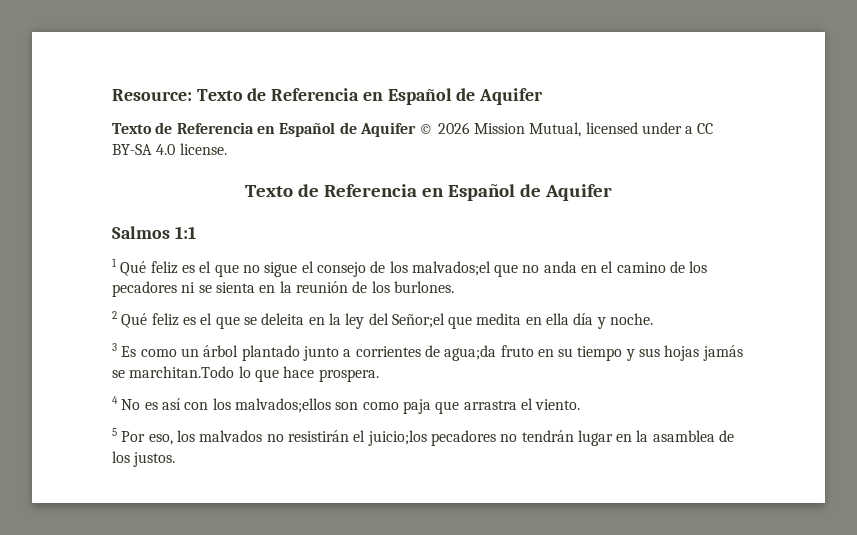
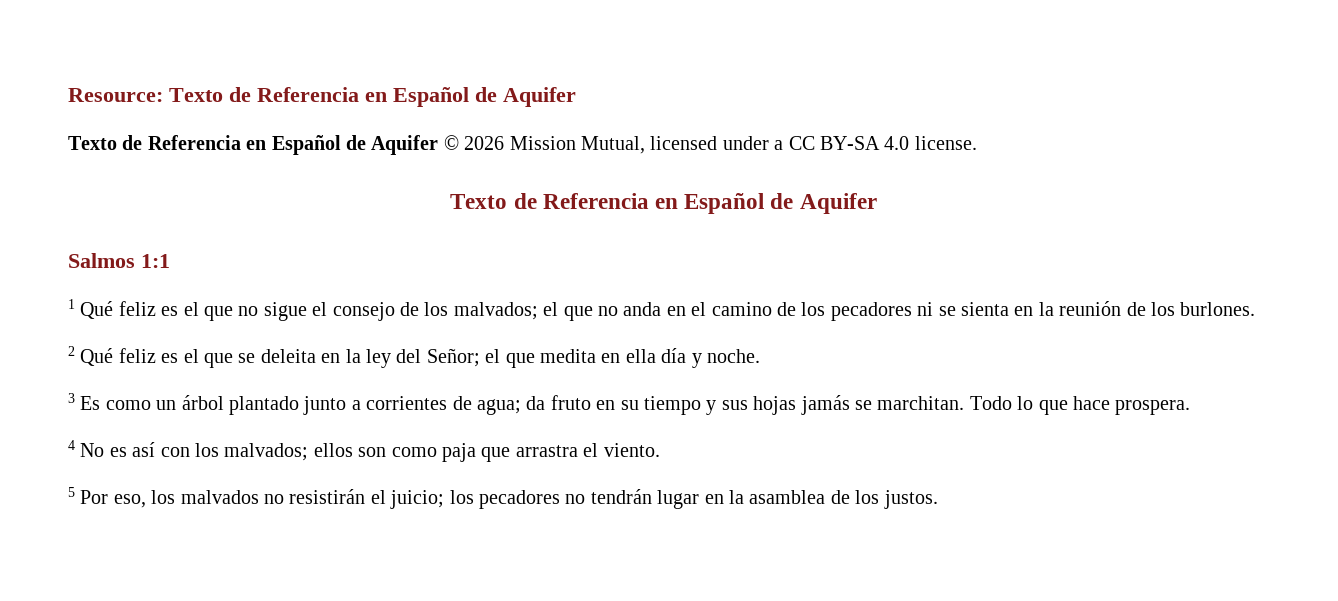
[411,261,491,276] malvados;el -> [453,302,559,320] malvados; el
[391,313,445,328] Señor;el -> [426,348,501,367] Señor; el
[444,345,497,361] agua;da -> [476,396,546,415] agua; da
[129,366,235,378] marchitan.Todo -> [877,396,1012,410] marchitan. Todo
[234,398,331,413] malvados;ellos -> [224,443,353,461] malvados; ellos
[367,430,427,446] juicio;los -> [390,490,474,509] juicio; los

